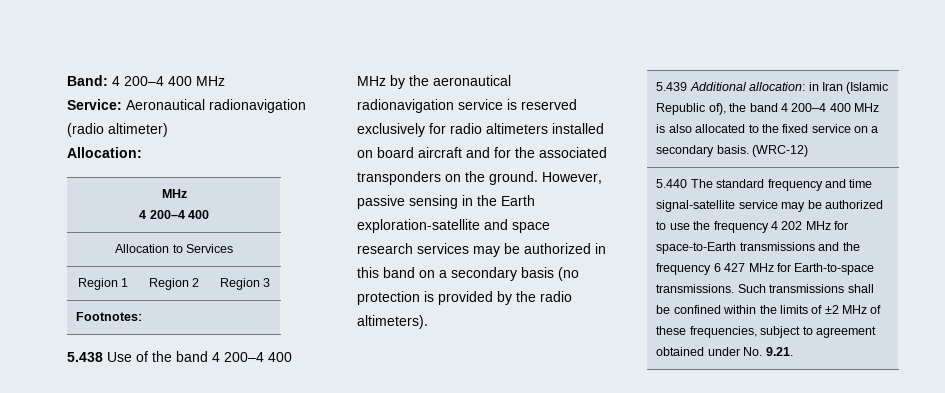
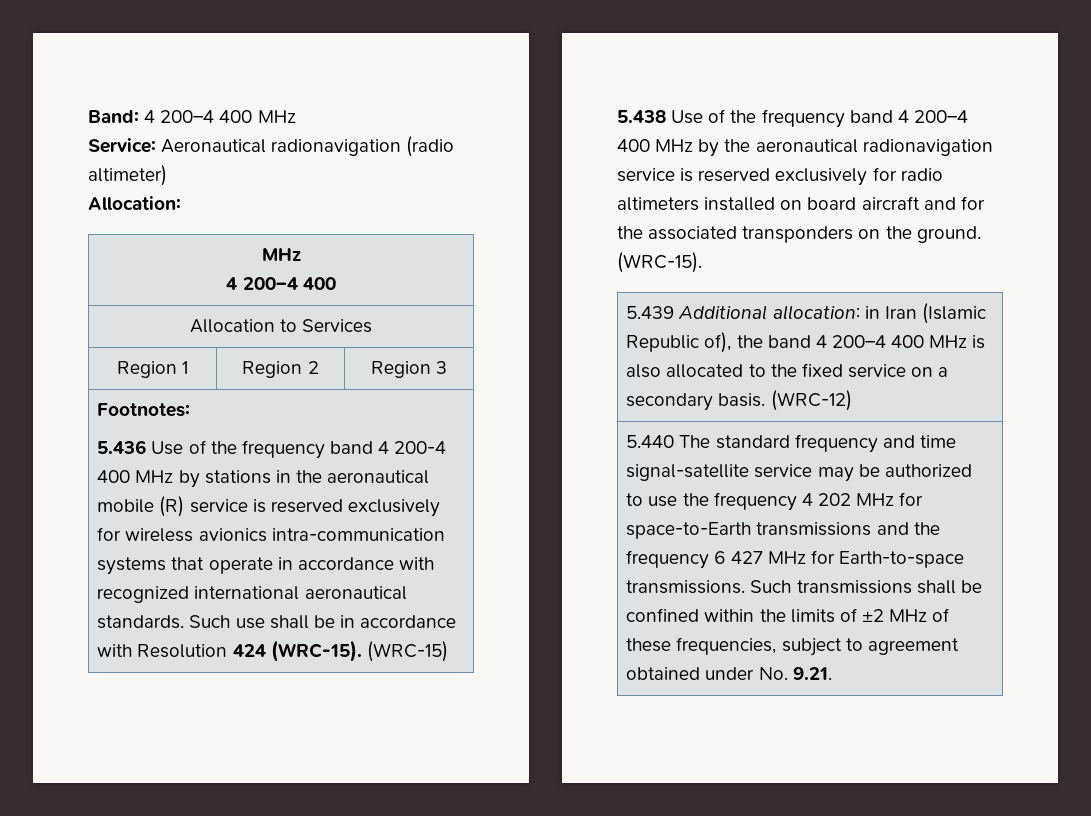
(143, 316) none -> [97,440,447,459] [97,470,430,488] [97,496,440,517] [97,527,445,542] [97,557,434,575] [97,586,407,603] [97,615,457,629] [97,640,448,662] // 5.436 Use of the frequency band 4 200-4 400 MHz by stations in the aeronautical mobile (R) service is reserved exclusively for wireless avionics intra-communication systems that operate in accordance with recognized international aeronautical standards. Such use shall be in accordance with Resolution 424 (WRC-15). (WRC-15)
(172, 356) none -> [761,109,845,128] frequency
[542,172,602,184] [357,195,535,209] [357,219,550,233] [357,243,606,257] [357,267,579,281] [357,291,572,305] [357,315,428,329] However, passive sensing in the Earth exploration-satellite and space research services may be authorized in this band on a secondary basis (no protection is provided by the radio altimeters). -> [617,252,702,273] (WRC-15).

